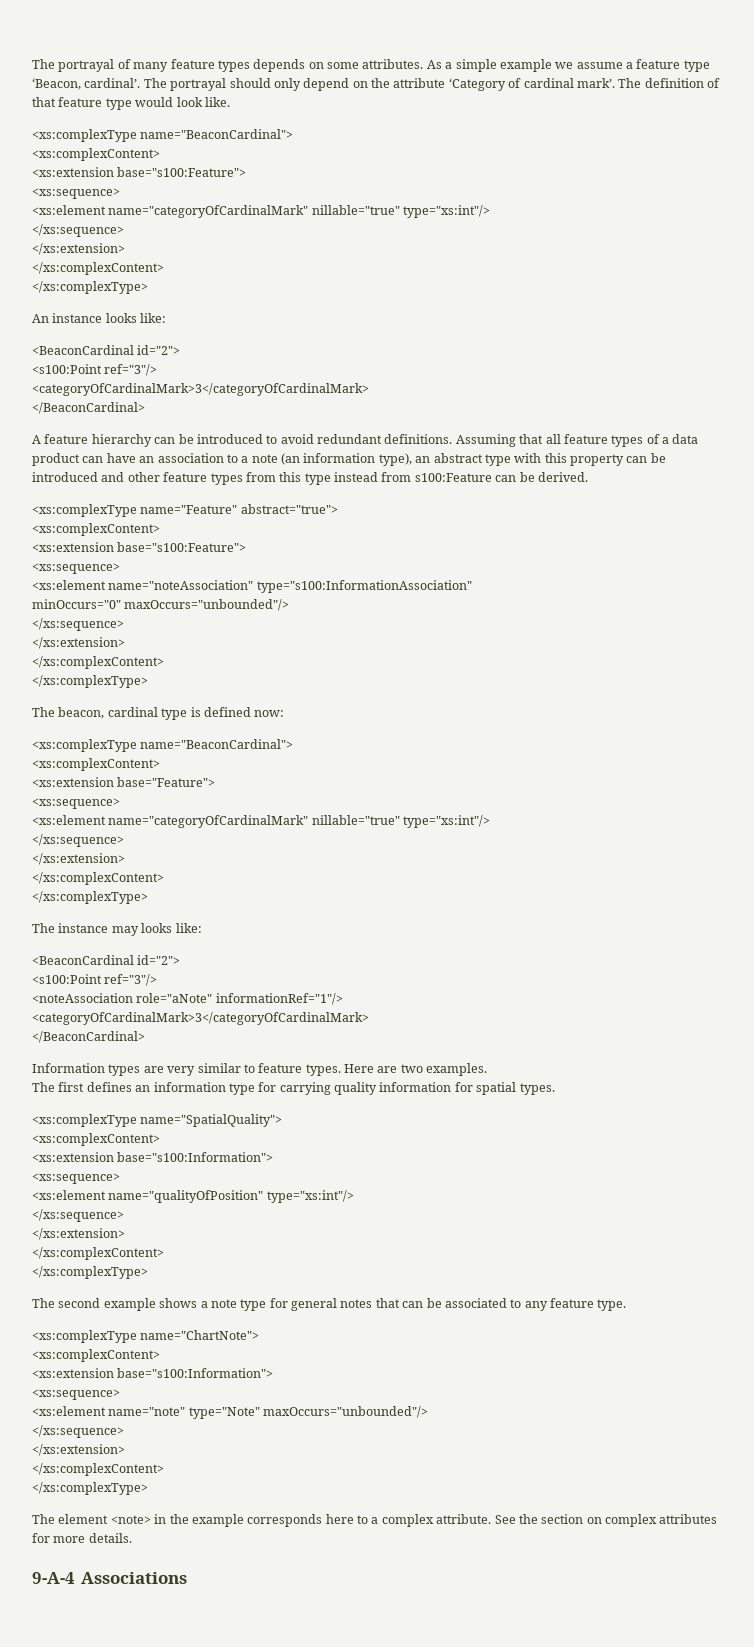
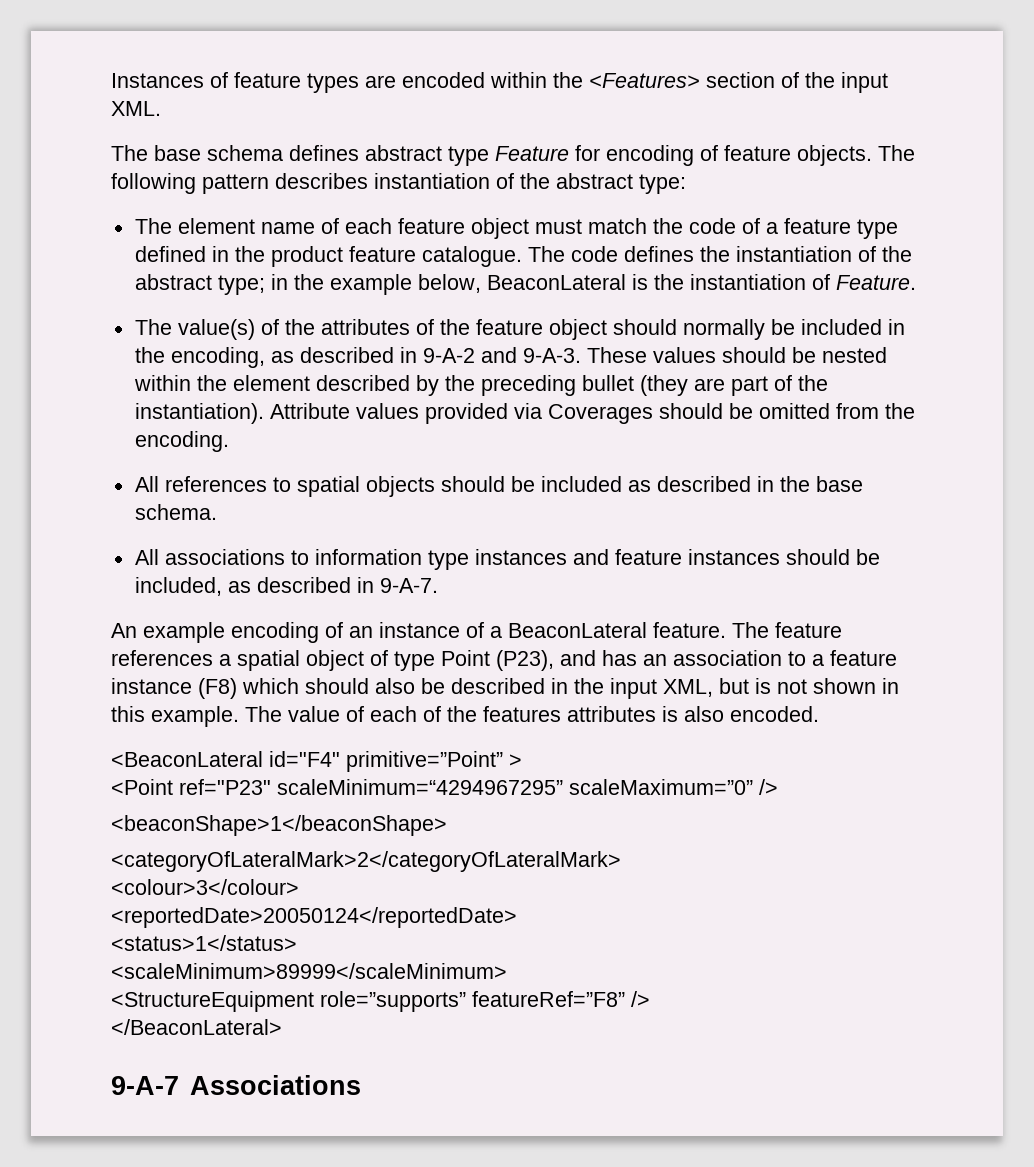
[32,59,710,72] [32,78,720,91] [32,97,230,110] [32,129,294,142] [32,148,160,161] [32,167,247,177] [32,188,120,199] [32,205,491,218] [32,224,124,237] [32,243,125,255] [32,262,164,275] [32,281,148,294] [32,313,167,323] [32,345,181,355] [32,364,158,376] [32,383,369,396] [32,402,145,414] [32,434,699,447] [32,453,666,466] [32,472,588,485] [32,504,338,517] [32,523,160,536] [32,542,247,552] [32,563,120,574] [32,580,472,593] [32,599,290,611] [32,618,124,631] [32,637,125,649] [32,656,164,669] [32,675,148,688] [32,707,285,720] [32,739,294,752] [32,758,160,771] [32,777,216,787] [32,798,120,809] [32,815,491,828] [32,834,124,847] [32,853,125,865] [32,872,164,885] [32,891,148,904] [32,923,202,936] [32,955,181,965] [32,974,158,986] [32,993,343,1005] [32,1012,369,1025] [32,1031,145,1043] [32,1063,488,1076] [32,1082,555,1095] [32,1114,283,1127] [32,1133,160,1146] [32,1152,274,1162] [32,1173,120,1184] [32,1190,354,1203] [32,1209,124,1222] [32,1228,125,1240] [32,1247,164,1260] [32,1266,148,1279] [32,1298,627,1311] [32,1330,260,1343] [32,1349,160,1362] [32,1368,274,1378] [32,1389,120,1400] [32,1406,429,1419] [32,1425,124,1438] [32,1444,125,1456] [32,1463,164,1476] [32,1482,148,1495] [32,1514,718,1527] [32,1533,132,1543] [32,1572,75,1584] The portrayal of many feature types depends on some attributes. As a simple example we assume a feature type ‘Beacon, cardinal’. The portrayal should only depend on the attribute ‘Category of cardinal mark’. The definition of that feature type would look like. // <xs:complexType name="BeaconCardinal"> // <xs:complexContent> // <xs:extension base="s100:Feature"> // <xs:sequence> // <xs:element name="categoryOfCardinalMark" nillable="true" type="xs:int"/> // </xs:sequence> // </xs:extension> // </xs:complexContent> // </xs:complexType> // An instance looks like: // <BeaconCardinal id="2"> // <s100:Point ref="3"/> // <categoryOfCardinalMark>3</categoryOfCardinalMark> // </BeaconCardinal> // A feature hierarchy can be introduced to avoid redundant definitions. Assuming that all feature types of a data product can have an association to a note (an information type), an abstract type with this property can be introduced and other feature types from this type instead from s100:Feature can be derived. // <xs:complexType name="Feature" abstract="true"> // <xs:complexContent> // <xs:extension base="s100:Feature"> // <xs:sequence> // <xs:element name="noteAssociation" type="s100:InformationAssociation" // minOccurs="0" maxOccurs="unbounded"/> // </xs:sequence> // </xs:extension> // </xs:complexContent> // </xs:complexType> // The beacon, cardinal type is defined now: // <xs:complexType name="BeaconCardinal"> // <xs:complexContent> // <xs:extension base="Feature"> // <xs:sequence> // <xs:element name="categoryOfCardinalMark" nillable="true" type="xs:int"/> // </xs:sequence> // </xs:extension> // </xs:complexContent> // </xs:complexType> // The instance may looks like: // <BeaconCardinal id="2"> // <s100:Point ref="3"/> // <noteAssociation role="aNote" informationRef="1"/> // <categoryOfCardinalMark>3</categoryOfCardinalMark> // </BeaconCardinal> // Information types are very similar to feature types. Here are two examples. // The first defines an information type for carrying quality information for spatial types. // <xs:complexType name="SpatialQuality"> // <xs:complexContent> // <xs:extension base="s100:Information"> // <xs:sequence> // <xs:element name="qualityOfPosition" type="xs:int"/> // </xs:sequence> // </xs:extension> // </xs:complexContent> // </xs:complexType> // The second example shows a note type for general notes that can be associated to any feature type. // <xs:complexType name="ChartNote"> // <xs:complexContent> // <xs:extension base="s100:Information"> // <xs:sequence> // <xs:element name="note" type="Note" maxOccurs="unbounded"/> // </xs:sequence> // </xs:extension> // </xs:complexContent> // </xs:complexType> // The element <note> in the example corresponds here to a complex attribute. See the section on complex attributes for more details. // 9-A-4 -> [111,72,888,93] [111,101,161,116] [111,145,915,166] [111,173,686,194] [134,218,898,239] [134,246,912,267] [134,274,916,295] [134,319,905,340] [134,347,887,368] [133,375,828,396] [134,403,915,424] [134,431,229,452] [134,476,863,497] [134,504,217,520] [134,549,880,570] [134,577,438,596] [111,622,842,643] [111,650,897,671] [111,678,899,699] [111,706,819,727] [111,751,522,772] [111,779,778,795] [111,815,447,836] [111,851,621,872] [111,879,299,895] [111,907,517,928] [111,935,297,951] [111,963,507,979] [111,991,650,1012] [111,1019,282,1035] [111,1076,179,1095] Instances of feature types are encoded within the <Features> section of the input XML. // The base schema defines abstract type Feature for encoding of feature objects. The following pattern describes instantiation of the abstract type: // The element name of each feature object must match the code of a feature type defined in the product feature catalogue. The code defines the instantiation of the abstract type; in the example below, BeaconLateral is the instantiation of Feature. // The value(s) of the attributes of the feature object should normally be included in the encoding, as described in 9-A-2 and 9-A-3. These values should be nested within the element described by the preceding bullet (they are part of the instantiation). Attribute values provided via Coverages should be omitted from the encoding. // All references to spatial objects should be included as described in the base schema. // All associations to information type instances and feature instances should be included, as described in 9-A-7. // An example encoding of an instance of a BeaconLateral feature. The feature references a spatial object of type Point (P23), and has an association to a feature instance (F8) which should also be described in the input XML, but is not shown in this example. The value of each of the features attributes is also encoded. // <BeaconLateral id="F4" primitive=”Point” > // <Point ref="P23" scaleMinimum=“4294967295” scaleMaximum=”0” /> // <beaconShape>1</beaconShape> // <categoryOfLateralMark>2</categoryOfLateralMark> // <colour>3</colour> // <reportedDate>20050124</reportedDate> // <status>1</status> // <scaleMinimum>89999</scaleMinimum> // <StructureEquipment role=”supports” featureRef=”F8” /> // </BeaconLateral> // 9-A-7

